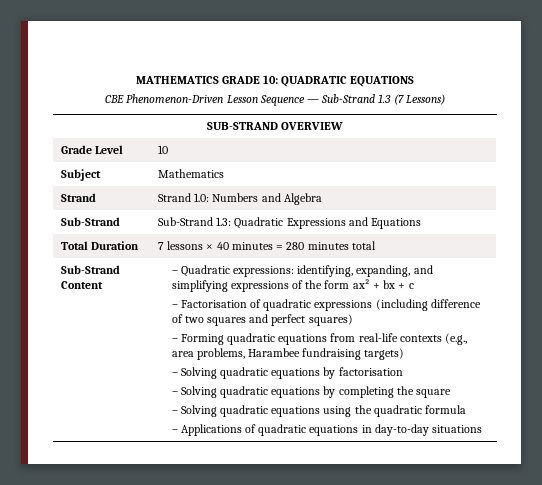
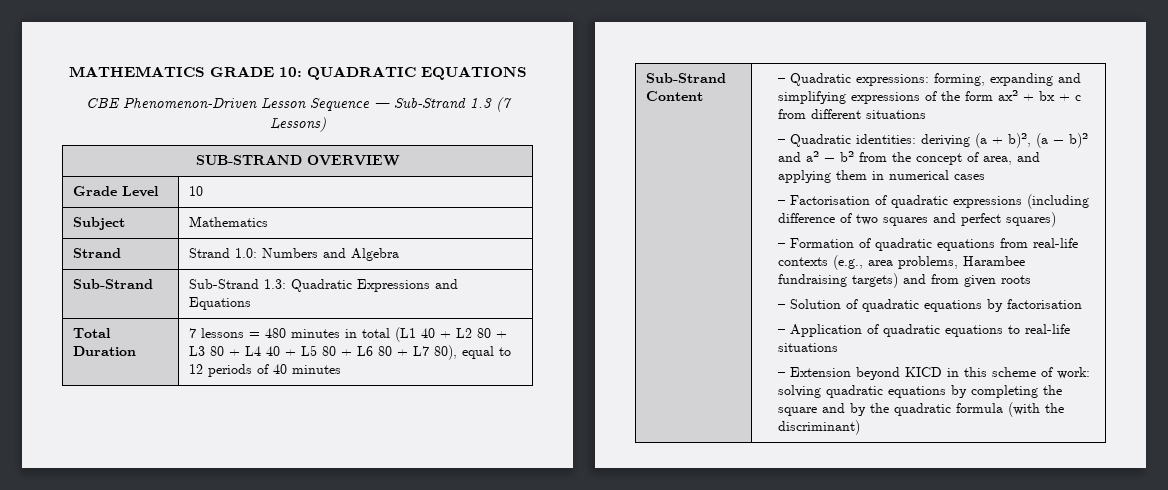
[206,241,376,250] × 40 minutes = 280 minutes total -> [249,327,508,342] [189,345,512,360] [189,364,342,377] = 480 minutes in total (L1 40 + L2 80 + L3 80 + L4 40 + L5 80 + L6 80 + L7 80), equal to 12 periods of 40 minutes
[297,265,411,277] identifying, expanding, -> [933,73,1053,86] forming, expanding
(414, 286) none -> [777,109,926,119] [777,133,1088,148] [777,151,1040,165] [777,170,985,183] from different situations // – Quadratic identities: deriving (a + b)², (a − b)² and a² − b² from the concept of area, and applying them in numerical cases
[180,334,224,345] Forming -> [789,238,871,248] Formation of
[171,367,217,379] // – Solving -> [902,274,1031,287] [777,299,858,309] and from given roots // – Solution of
[180,386,217,398] Solving -> [789,324,1070,337] [777,343,838,352] [777,367,1090,380] [777,385,821,398] Application of quadratic equations to real-life situations // – Extension beyond KICD in this scheme of work: solving
[171,405,467,417] [171,424,483,436] // – Solving quadratic equations using the quadratic formula // – Applications of quadratic equations in day-to-day situations -> [821,402,1064,417] [777,420,860,435] and by the quadratic formula (with the discriminant)

